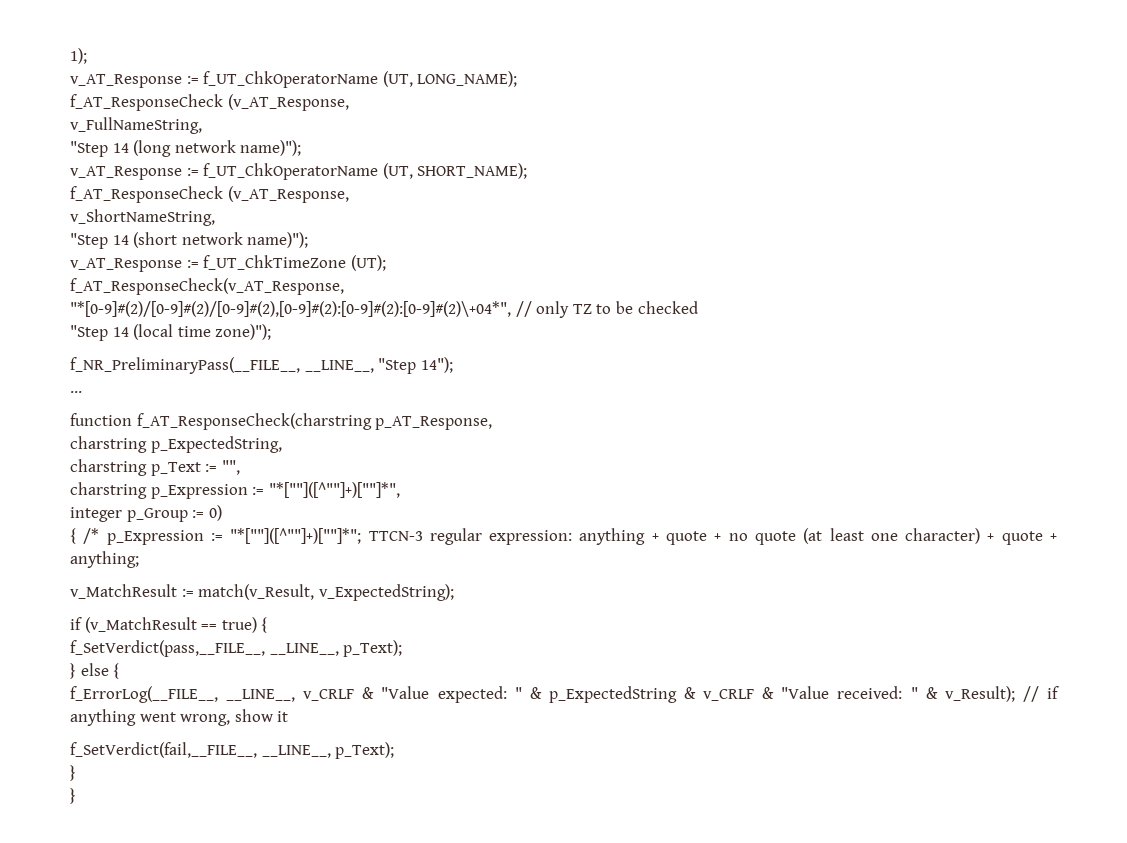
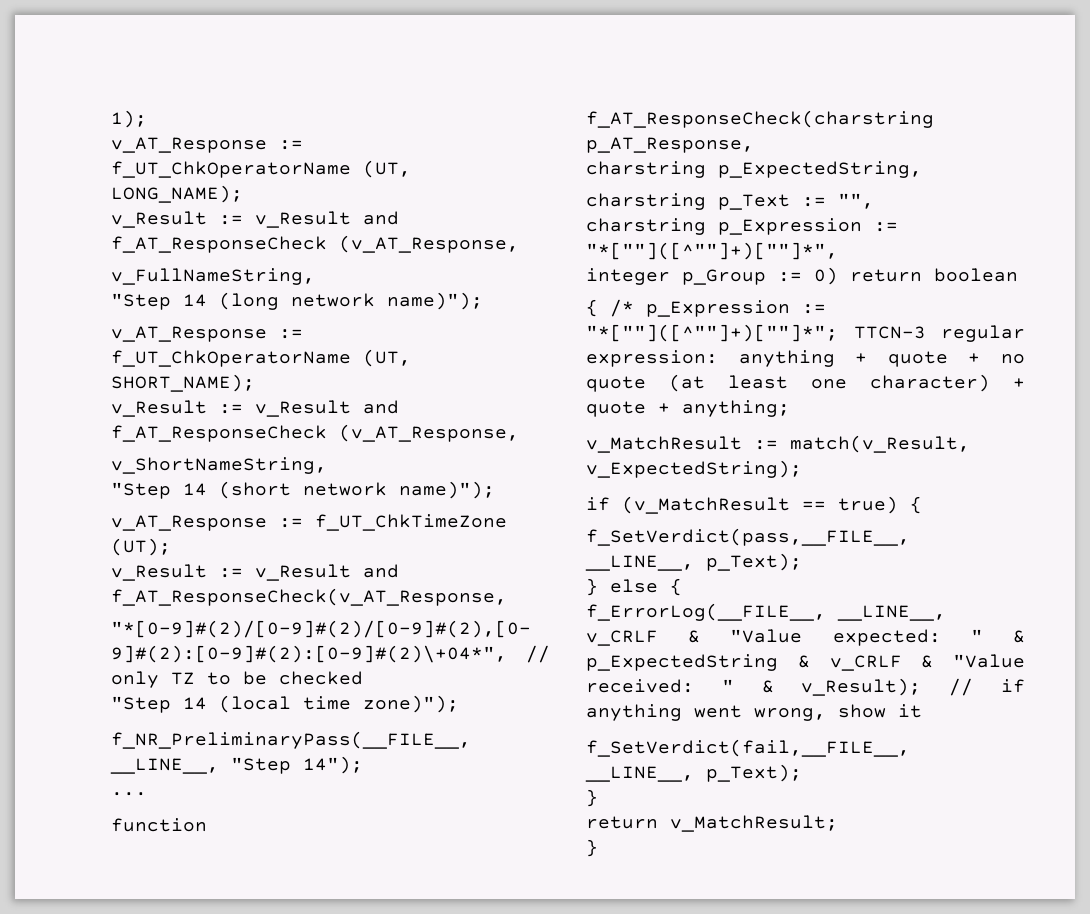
(518, 79) none -> [111,211,399,228] v_Result := v_Result and
(528, 171) none -> [111,400,399,417] v_Result := v_Result and
(386, 263) none -> [111,564,399,581] v_Result := v_Result and
(222, 513) none -> [850,268,1018,282] return boolean
(76, 773) none -> [586,815,838,832] // return v_MatchResult;

